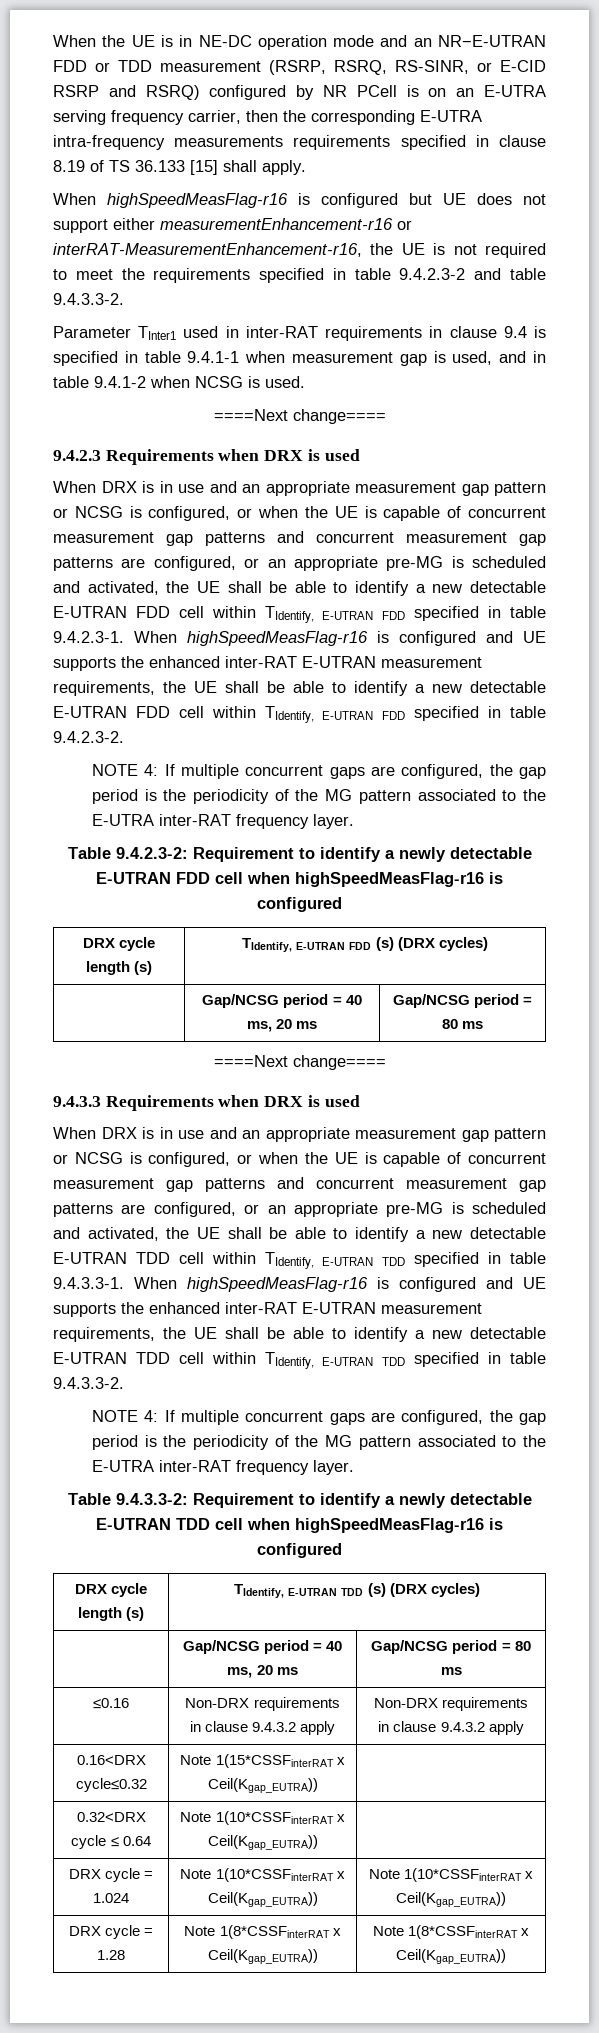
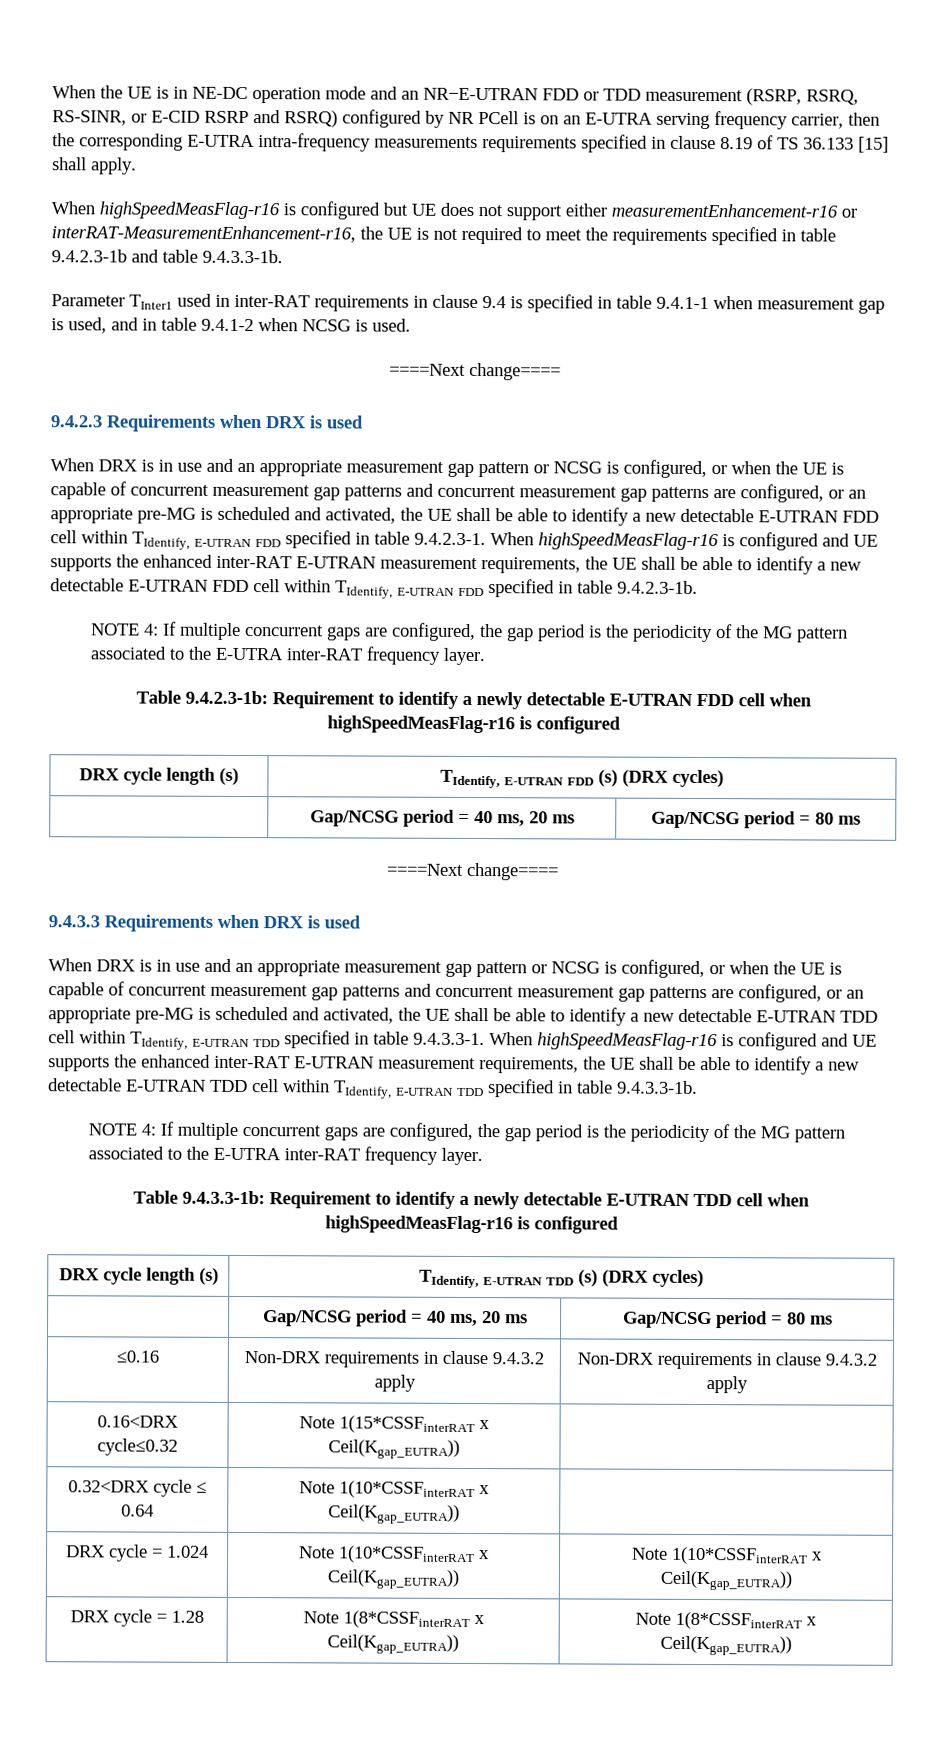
[399,268,466,280] 9.4.2.3-2 -> [51,249,127,263] 9.4.2.3-1b
[53,293,124,305] 9.4.3.3-2. -> [202,249,283,264] 9.4.3.3-1b.
[53,731,124,743] 9.4.2.3-2. -> [617,580,698,594] 9.4.2.3-1b.
[115,847,188,859] 9.4.2.3-2: -> [184,690,268,705] 9.4.2.3-1b:
[53,1377,124,1389] 9.4.3.3-2. -> [617,1080,698,1094] 9.4.3.3-1b.
[115,1493,188,1505] 9.4.3.3-2: -> [182,1190,265,1205] 9.4.3.3-1b:

